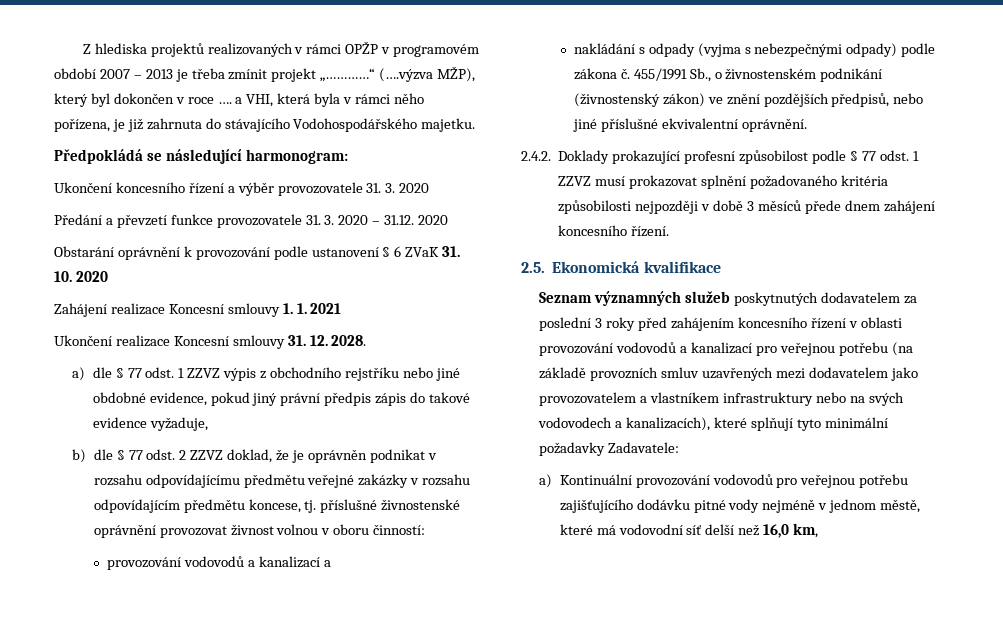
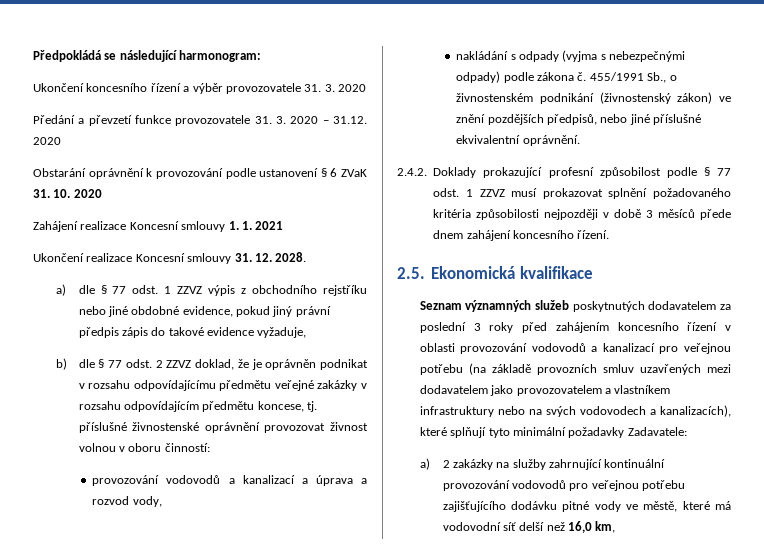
[82,41,480,57] [54,66,476,82] [54,93,424,107] [54,118,476,132] Z hlediska projektů realizovaných v rámci OPŽP v programovém období 2007 – 2013 je třeba zmínit projekt „…………“ (….výzva MŽP), který byl dokončen v roce …. a VHI, která byla v rámci něho pořízena, je již zahrnuta do stávajícího Vodohospodářského majetku. // -> (33, 56) none
(331, 563) none -> [315,475,367,486] [92,496,162,507] úprava a rozvod vody,
[559,474,632,485] Kontinuální -> [442,459,666,470] 2 zakázky na služby zahrnující kontinuální
[762,499,877,513] nejméně v jednom -> [625,504,638,510] ve

